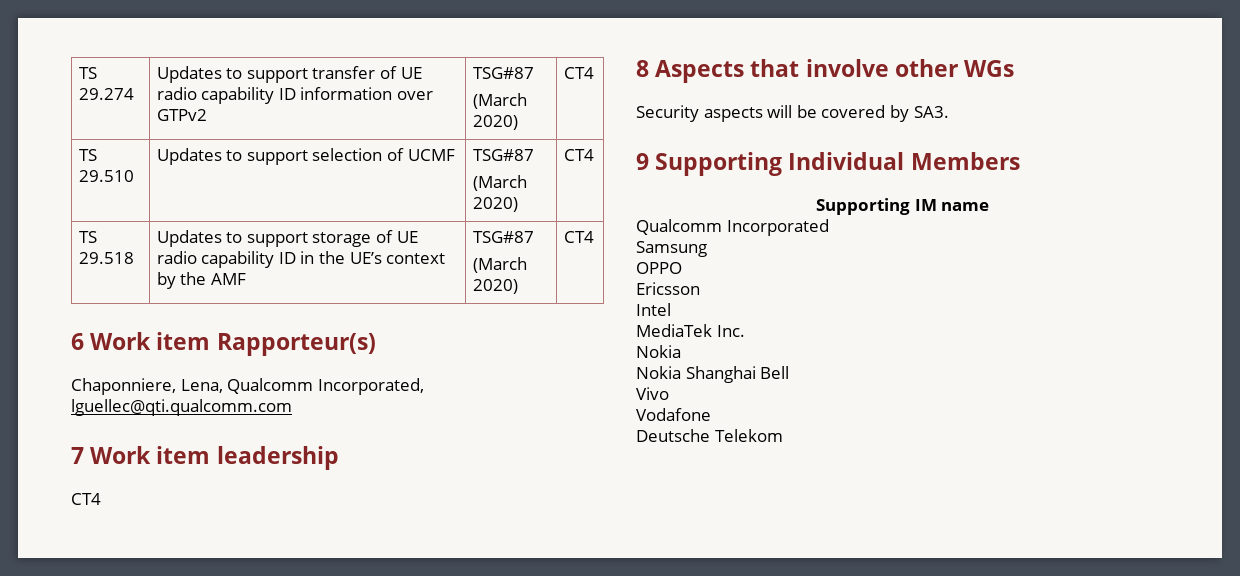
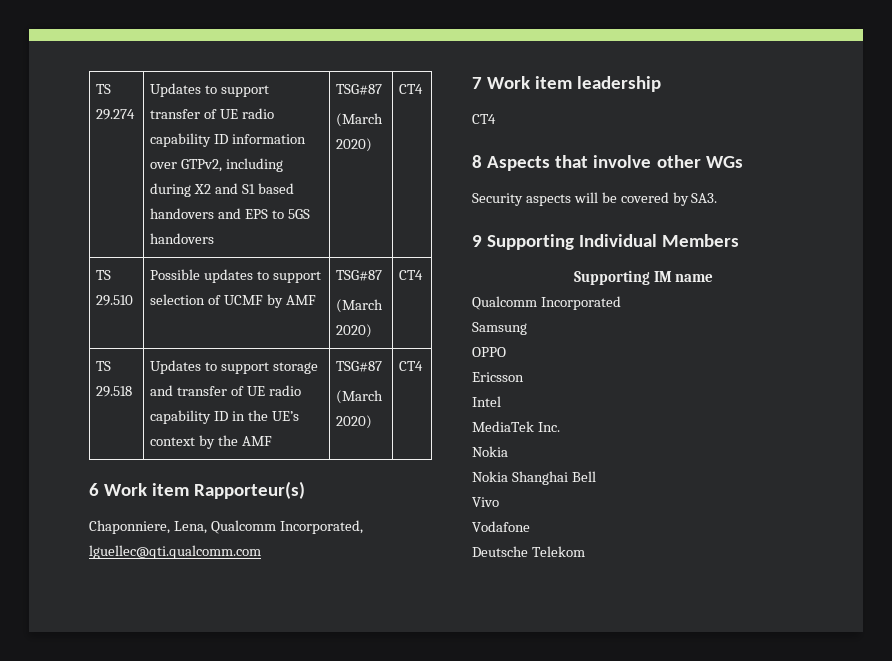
[156,109,207,121] GTPv2 -> [181,158,284,172] [150,183,294,197] [150,208,310,219] [150,233,215,244] GTPv2, including during X2 and S1 based handovers and EPS to 5GS handovers
[156,148,222,165] Updates -> [150,269,254,283] Possible updates
(455, 155) none -> [267,294,316,308] by AMF
(372, 239) none -> [150,385,228,396] and transfer

